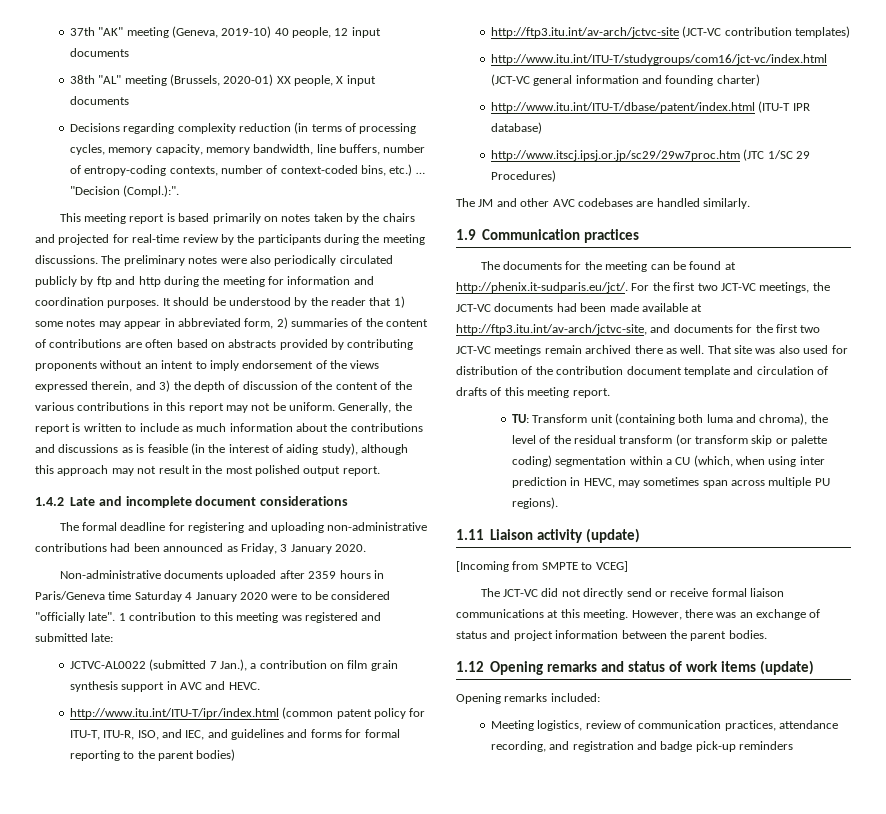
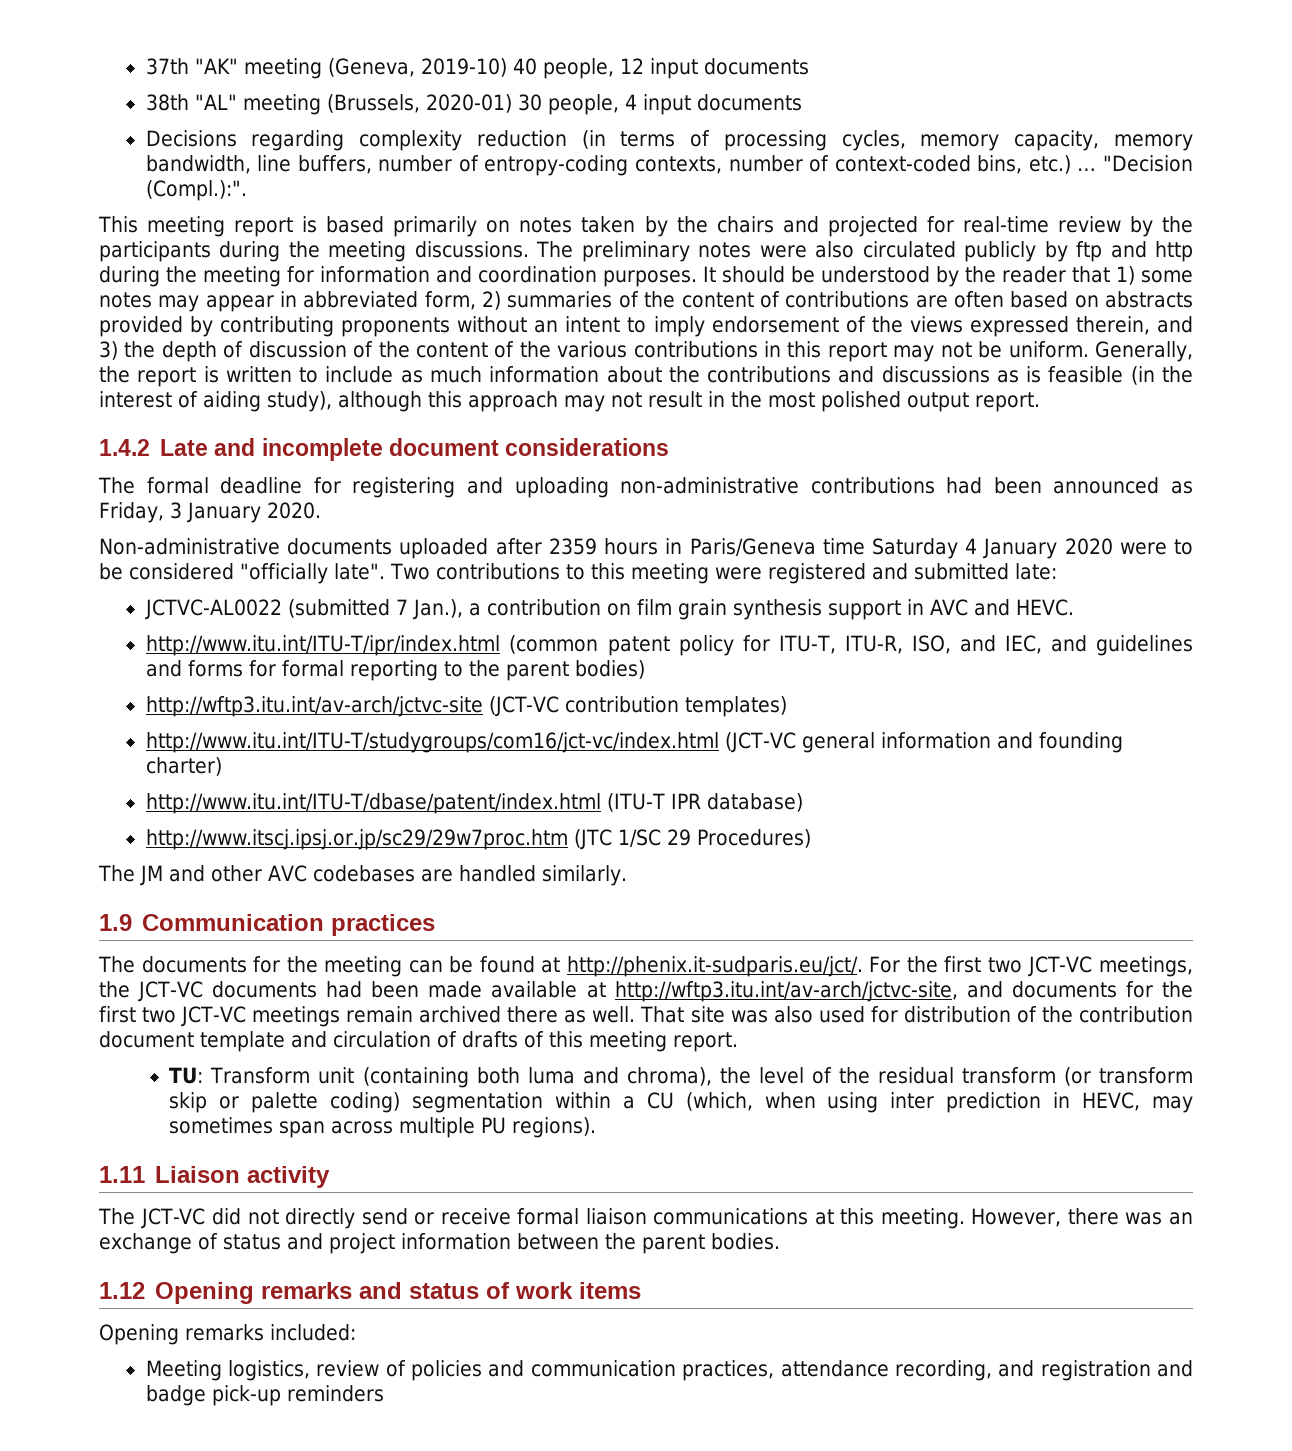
[276,75,344,86] XX people, X -> [517,94,637,115] 30 people, 4
[274,255,337,266] periodically -> (855, 249) none
[118,612,197,621] 1 contribution -> [390,563,560,580] Two contributions
[281,615,302,621] was -> [714,567,762,580] were
[490,27,679,38] http://ftp3.itu.int/av-arch/jctvc-site -> [145,696,483,717] http://wftp3.itu.int/av-arch/jctvc-site
[456,324,647,335] http://ftp3.itu.int/av-arch/jctvc-site, -> [614,981,958,1002] http://wftp3.itu.int/av-arch/jctvc-site,
[586,528,641,543] [456,561,628,572] (update) // [Incoming from SMPTE to VCEG] -> (331, 1177) none
[759,660,814,675] (update) -> (642, 1290) none
(635, 724) none -> [411,1360,525,1381] policies and

